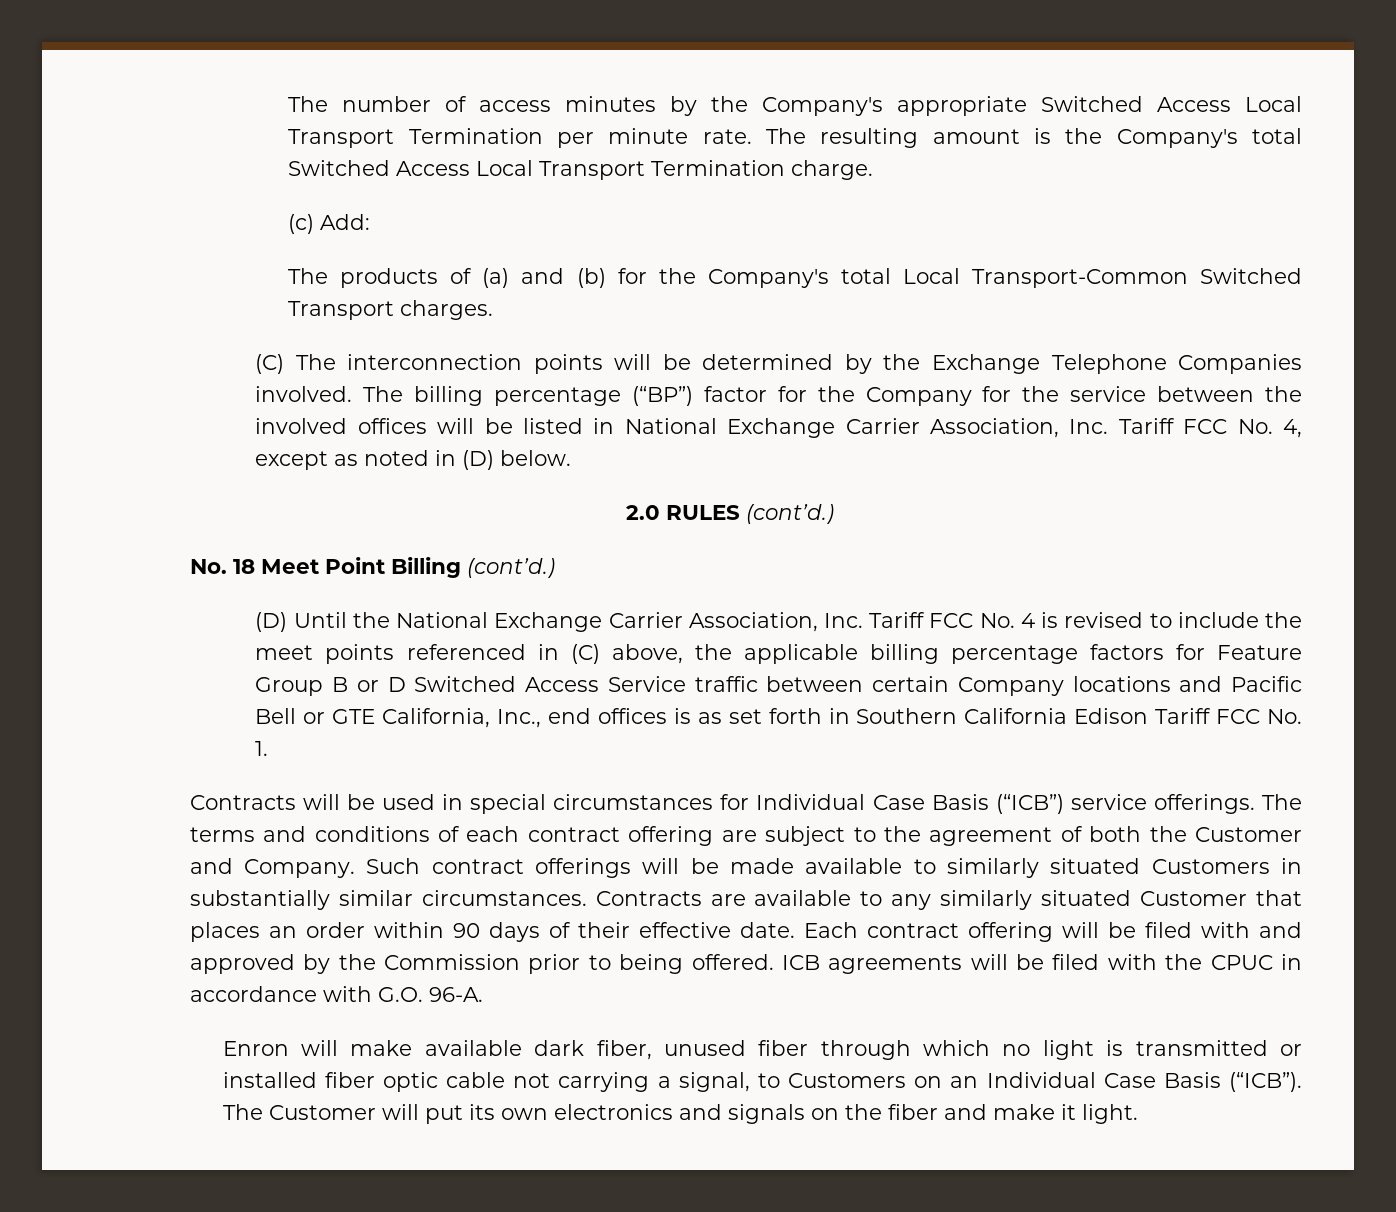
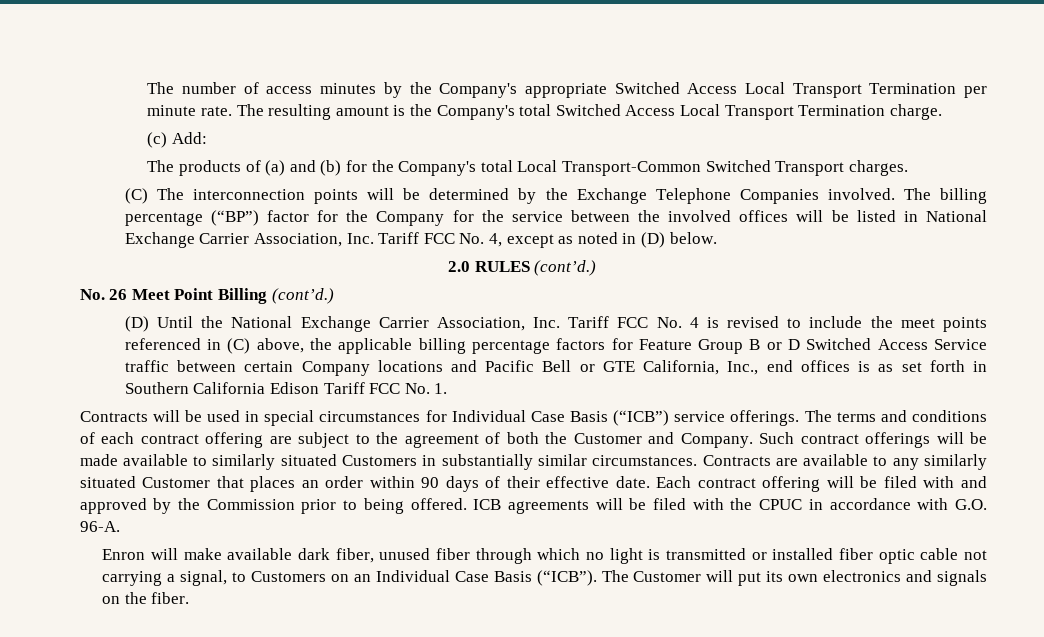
[232,559,255,574] 18 -> [109,289,128,300] 26
[887,1104,1138,1124] fiber and make it light. -> [151,592,190,604] fiber.

